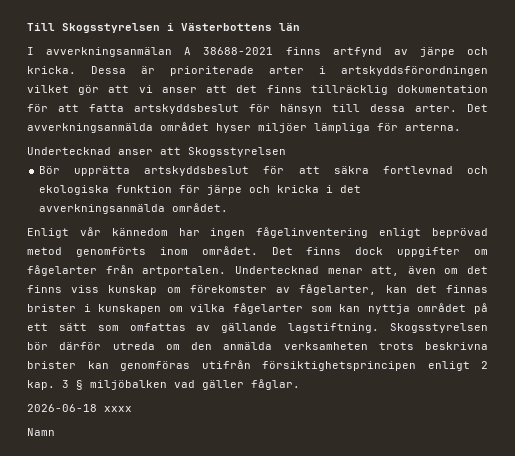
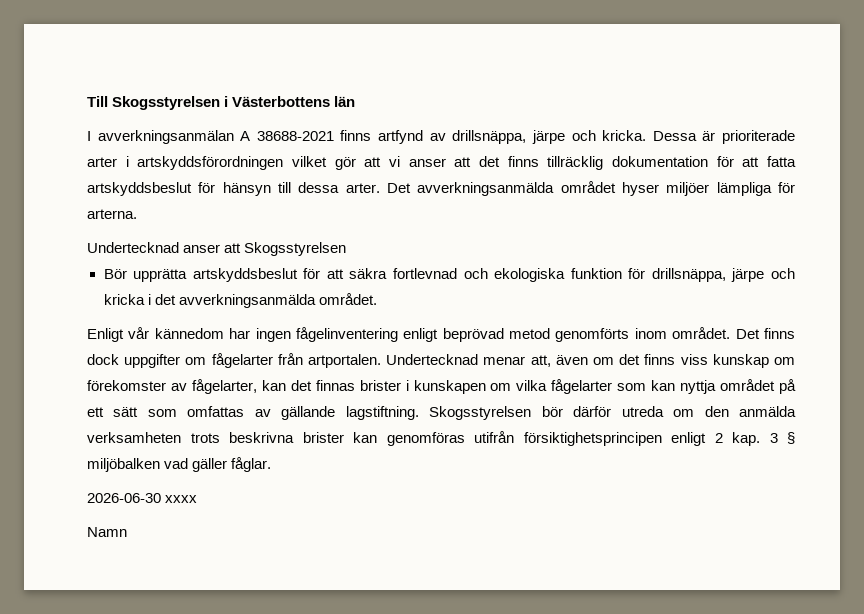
(408, 52) none -> [452,130,527,144] drillsnäppa,
(201, 189) none -> [651,268,726,282] drillsnäppa,
[27,404,97,412] 2026-06-18 -> [87,493,161,503] 2026-06-30

